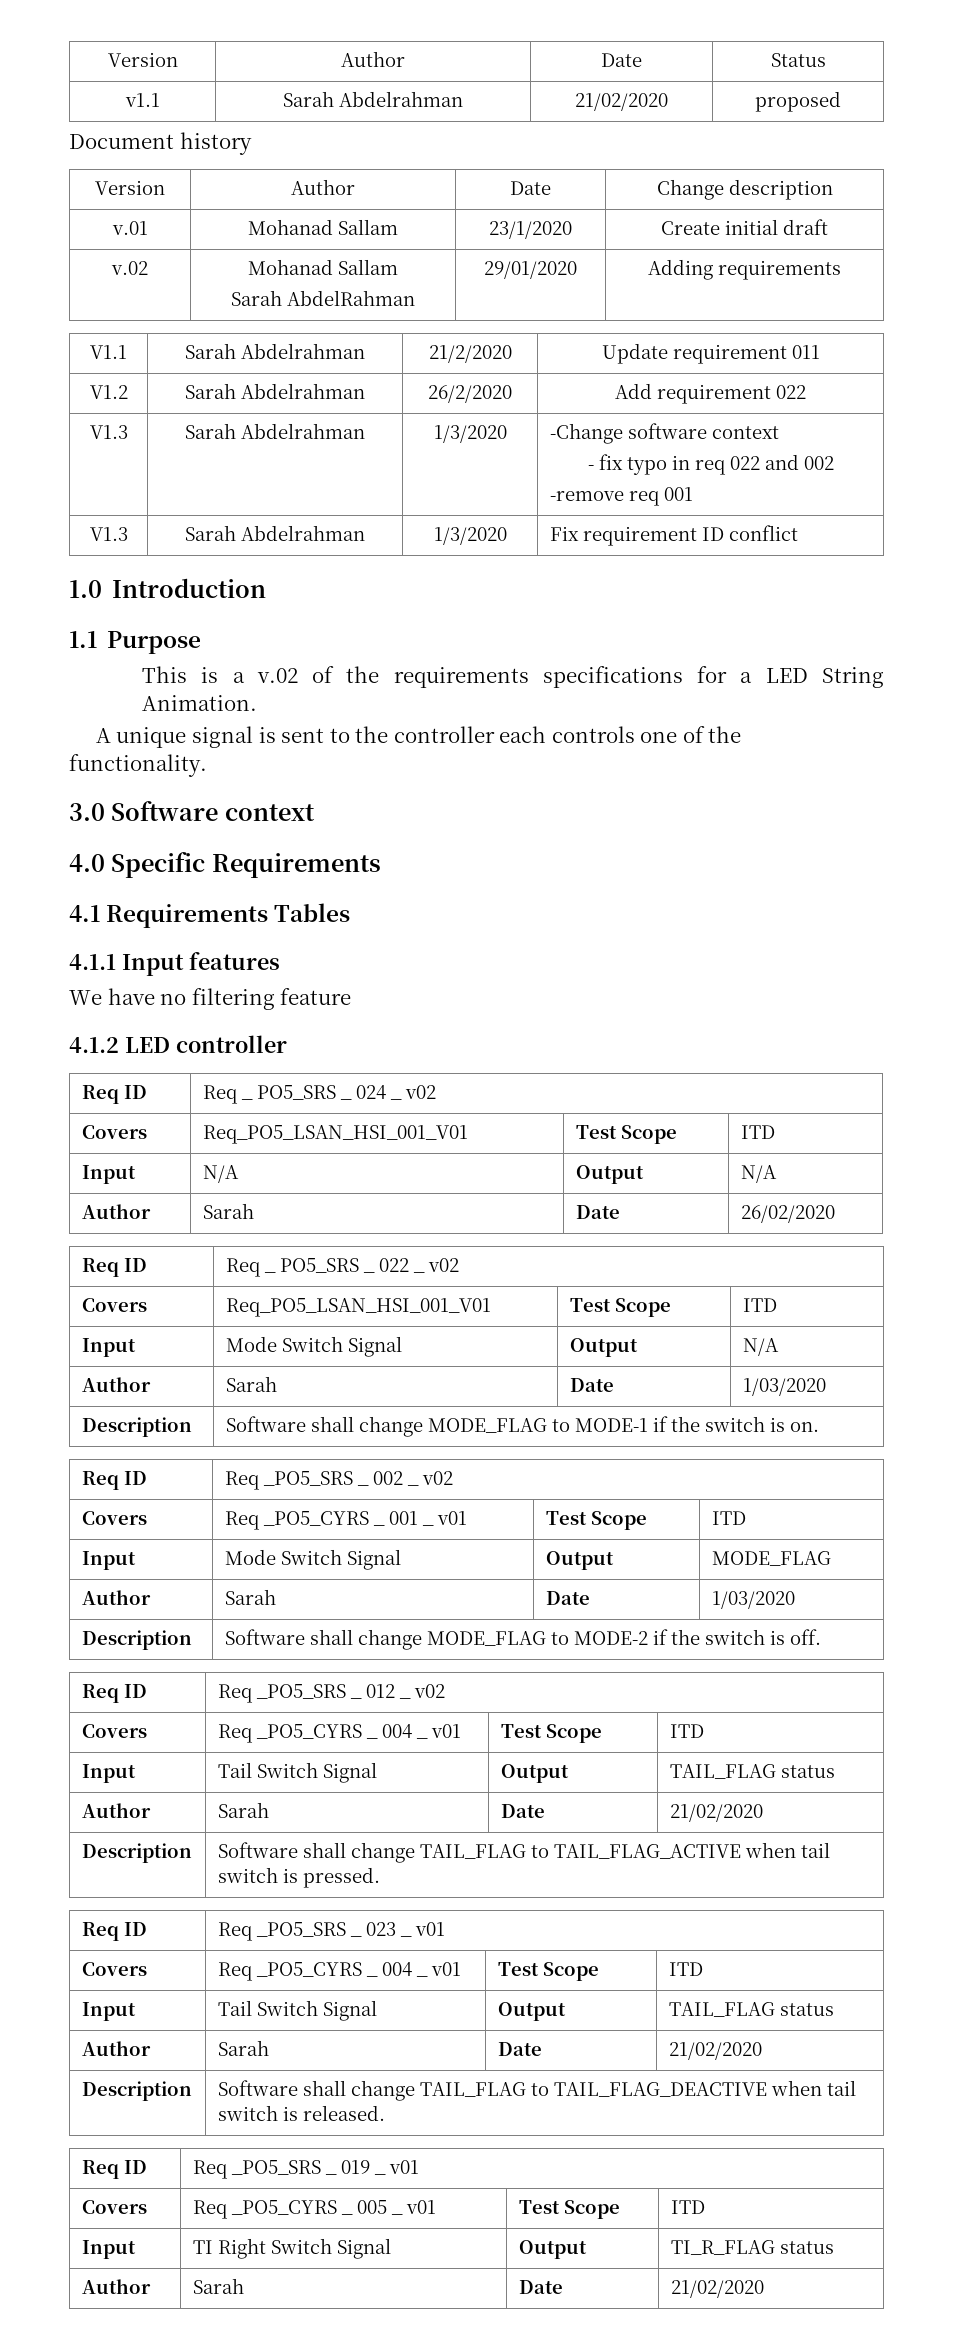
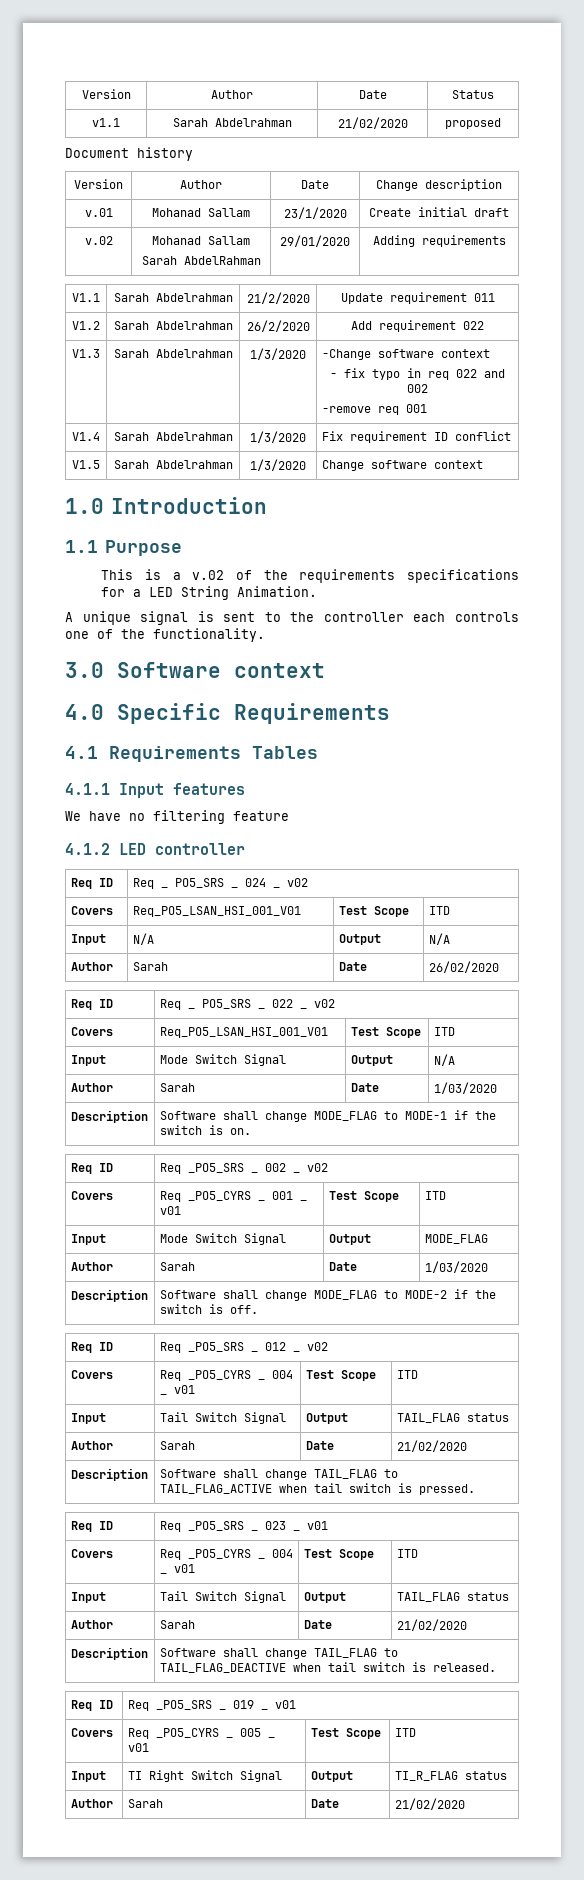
[89,527,128,541] V1.3 -> [72,432,100,441] V1.4
(798, 533) none -> [72,460,100,469] [113,460,233,469] [250,459,306,471] [321,460,483,471] // V1.5 | Sarah Abdelrahman | 1/3/2020 | Change software context

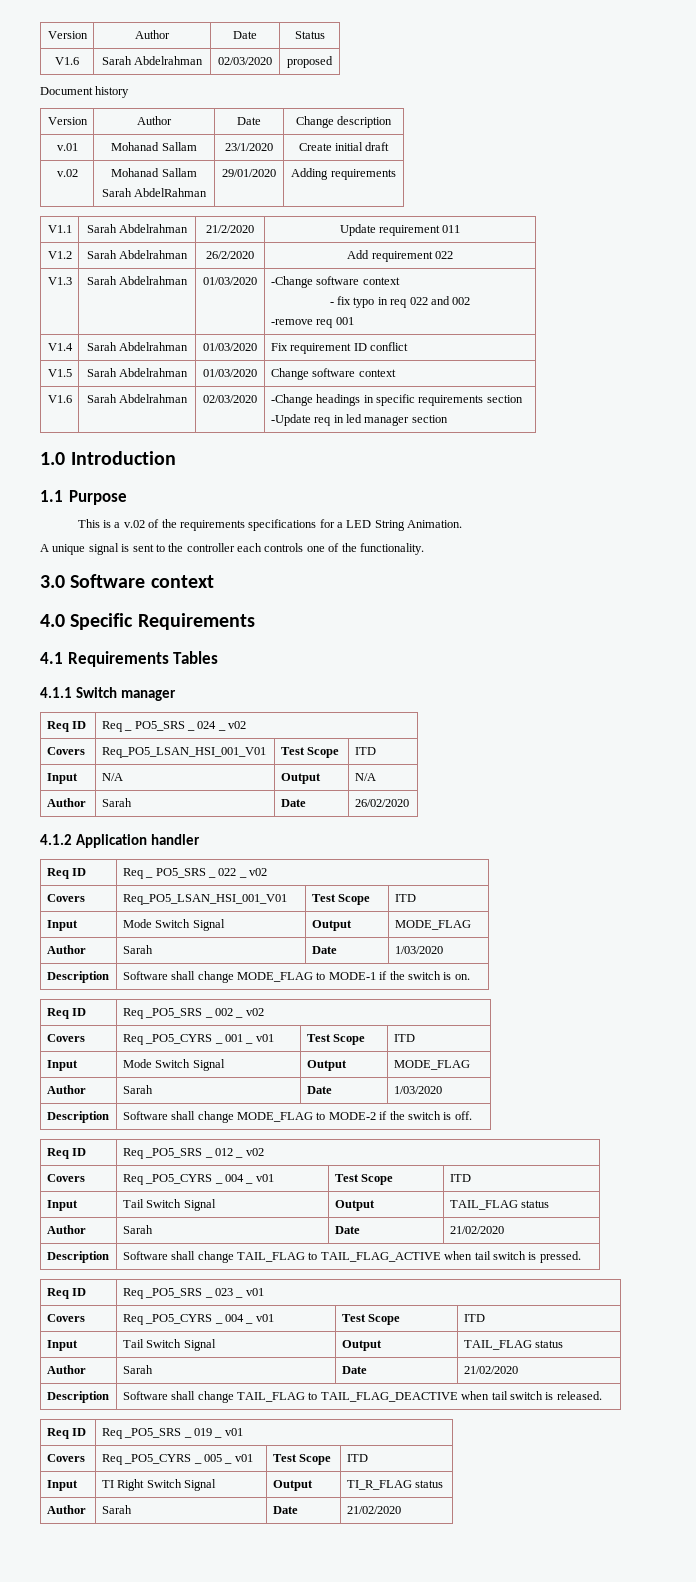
[92,118,120,127] [172,118,292,127] [337,117,408,129] v1.1 | Sarah Abdelrahman | 21/02/2020 -> [55,57,79,65] [101,56,204,65] [218,57,272,65] V1.6 | Sarah Abdelrahman | 02/03/2020
[250,348,306,360] 1/3/2020 -> [203,277,257,285] 01/03/2020
[250,431,306,443] 1/3/2020 -> [203,343,257,351] 01/03/2020
[250,459,306,471] 1/3/2020 -> [203,369,257,377] 01/03/2020
(483, 464) none -> [47,395,72,403] [86,394,189,403] [203,395,257,403] [270,394,523,406] [270,414,448,426] // V1.6 | Sarah Abdelrahman | 02/03/2020 | -Change headings in specific requirements section // -Update req in led manager section
[119,783,245,798] [65,810,289,824] [65,843,245,855] Input features // We have no filtering feature // 4.1.2 LED controller -> [75,687,176,701] Switch manager
(499, 967) none -> [40,834,200,848] // 4.1.2 Application handler
[433,1054,455,1066] N/A -> [394,920,471,930] MODE_FLAG

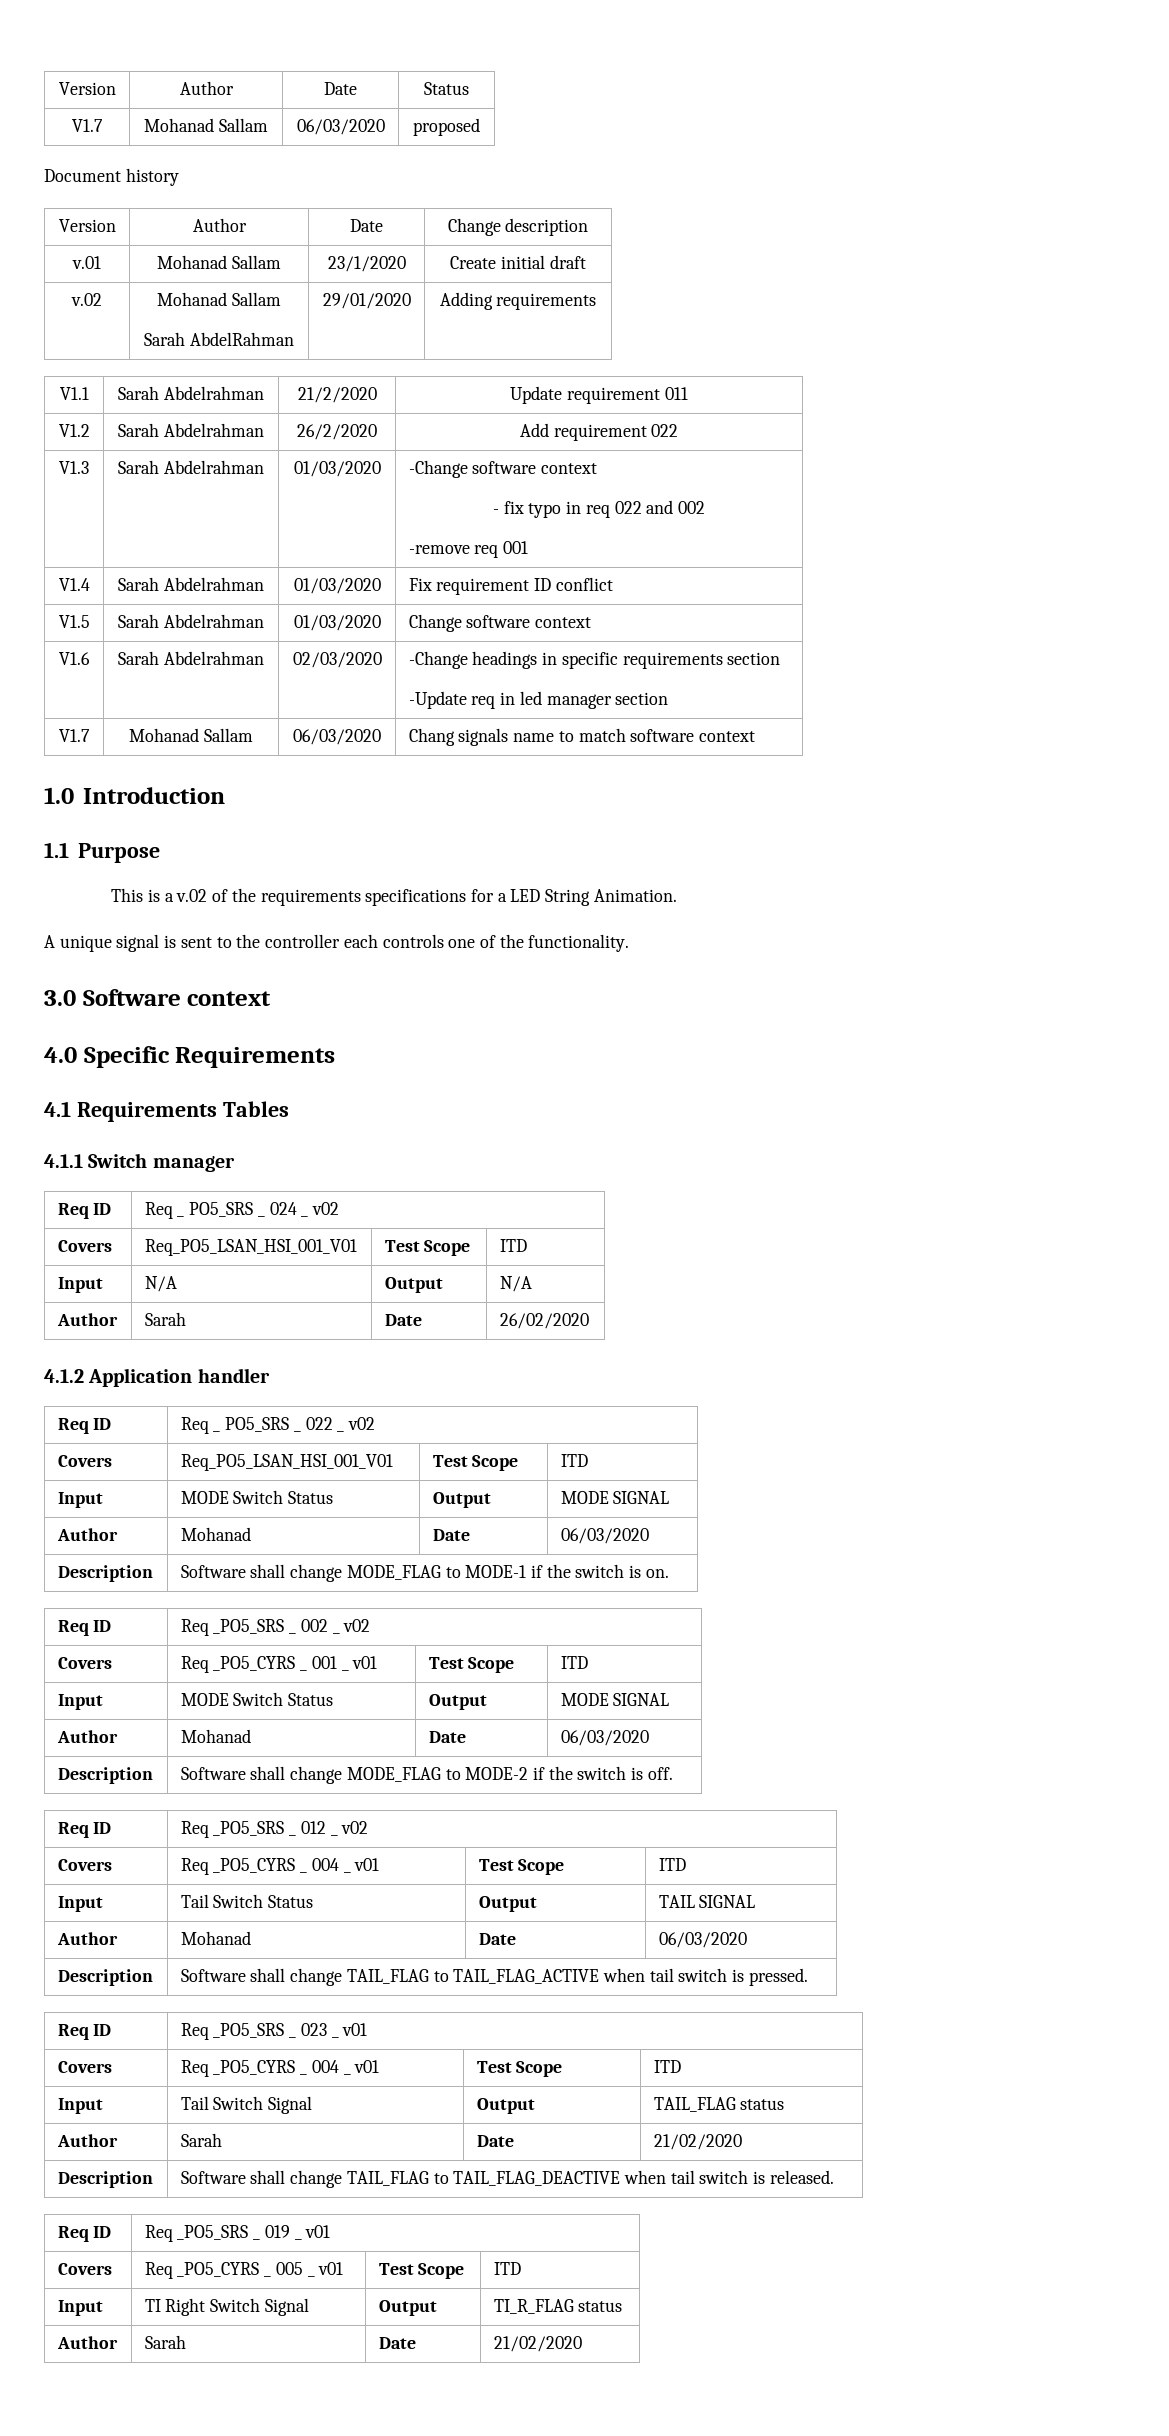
[55,57,79,65] [101,56,204,65] [218,57,272,65] V1.6 | Sarah Abdelrahman | 02/03/2020 -> [72,119,103,132] [144,118,268,132] [296,119,385,135] V1.7 | Mohanad Sallam | 06/03/2020
(448, 419) none -> [59,729,90,742] [129,728,253,742] [293,729,381,745] [408,728,755,746] // V1.7 | Mohanad Sallam | 06/03/2020 | Chang signals name to match software context
[122,919,225,931] [311,920,352,931] [394,920,471,930] [46,945,86,954] [122,945,153,954] [311,946,337,954] [394,946,443,954] Mode Switch Signal | Output | MODE_FLAG // Author | Sarah | Date | 1/03/2020 -> [180,1490,334,1504] [432,1492,491,1508] [560,1491,670,1504] [56,1528,118,1541] [180,1527,251,1541] [432,1529,470,1541] [560,1528,649,1544] MODE Switch Status | Output | MODE SIGNAL // Author | Mohanad | Date | 06/03/2020
[122,1059,225,1071] [306,1060,347,1071] [393,1060,470,1070] [46,1085,86,1094] [122,1085,153,1094] [306,1086,332,1094] [393,1086,442,1094] Mode Switch Signal | Output | MODE_FLAG // Author | Sarah | Date | 1/03/2020 -> [180,1692,334,1706] [428,1694,487,1710] [560,1693,670,1706] [56,1730,118,1743] [180,1729,251,1743] [428,1731,466,1743] [560,1730,649,1746] MODE Switch Status | Output | MODE SIGNAL // Author | Mohanad | Date | 06/03/2020
[183,1199,216,1211] [334,1200,375,1211] [449,1200,550,1210] [46,1225,86,1234] [122,1225,153,1234] [334,1226,360,1234] [449,1226,504,1234] Signal | Output | TAIL_FLAG status // Author | Sarah | Date | 21/02/2020 -> [268,1895,314,1908] [478,1896,537,1912] [658,1895,756,1908] [56,1932,118,1945] [180,1931,251,1945] [478,1933,516,1945] [658,1932,747,1948] Status | Output | TAIL SIGNAL // Author | Mohanad | Date | 06/03/2020

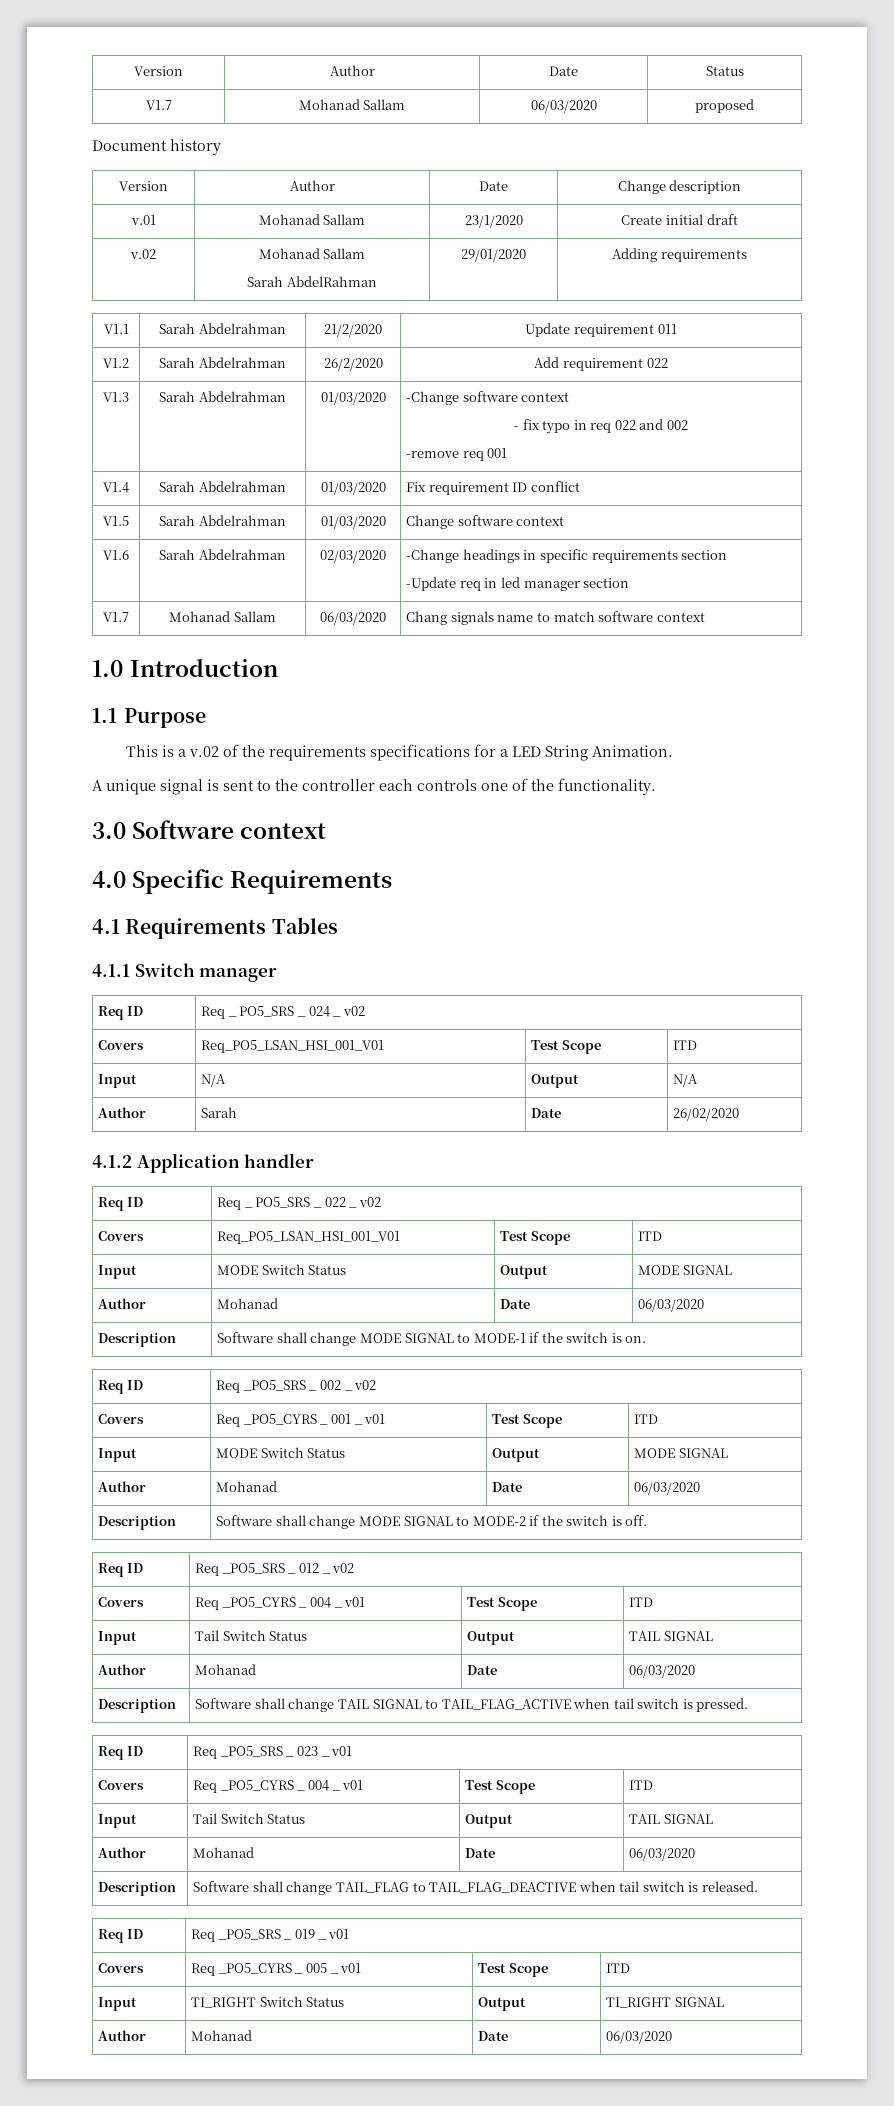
[346,1565,441,1580] MODE_FLAG -> [359,1333,454,1343] MODE SIGNAL
[346,1767,441,1782] MODE_FLAG -> [358,1516,453,1526] MODE SIGNAL
[346,1969,429,1984] TAIL_FLAG -> [337,1699,422,1709] TAIL SIGNAL
[268,2096,313,2114] [476,2098,535,2114] [653,2097,785,2112] [56,2134,118,2147] [180,2133,222,2147] [476,2135,514,2147] [653,2134,742,2150] Signal | Output | TAIL_FLAG status // Author | Sarah | Date | 21/02/2020 -> [267,1814,306,1824] [465,1814,514,1828] [629,1814,713,1824] [98,1847,147,1858] [193,1847,255,1858] [465,1848,496,1858] [629,1848,696,1861] Status | Output | TAIL SIGNAL // Author | Mohanad | Date | 06/03/2020
[144,2298,309,2316] [378,2300,437,2316] [493,2299,623,2314] [56,2336,118,2349] [144,2335,186,2349] [378,2337,416,2349] [493,2336,582,2352] TI Right Switch Signal | Output | TI_R_FLAG status // Author | Sarah | Date | 21/02/2020 -> [191,1996,345,2008] [478,1997,527,2011] [606,1997,724,2008] [98,2030,147,2041] [191,2030,253,2041] [478,2031,509,2041] [606,2031,673,2044] TI_RIGHT Switch Status | Output | TI_RIGHT SIGNAL // Author | Mohanad | Date | 06/03/2020

